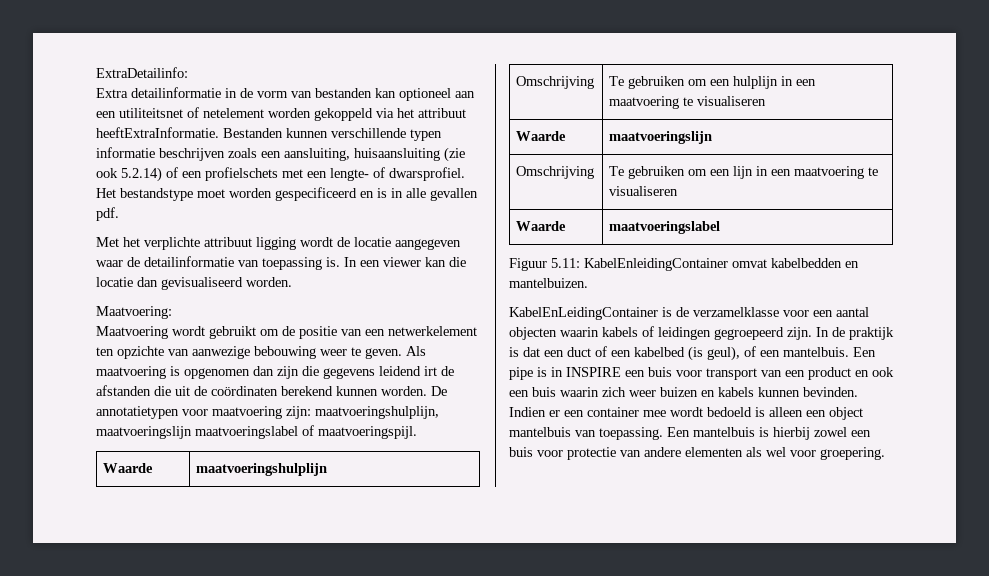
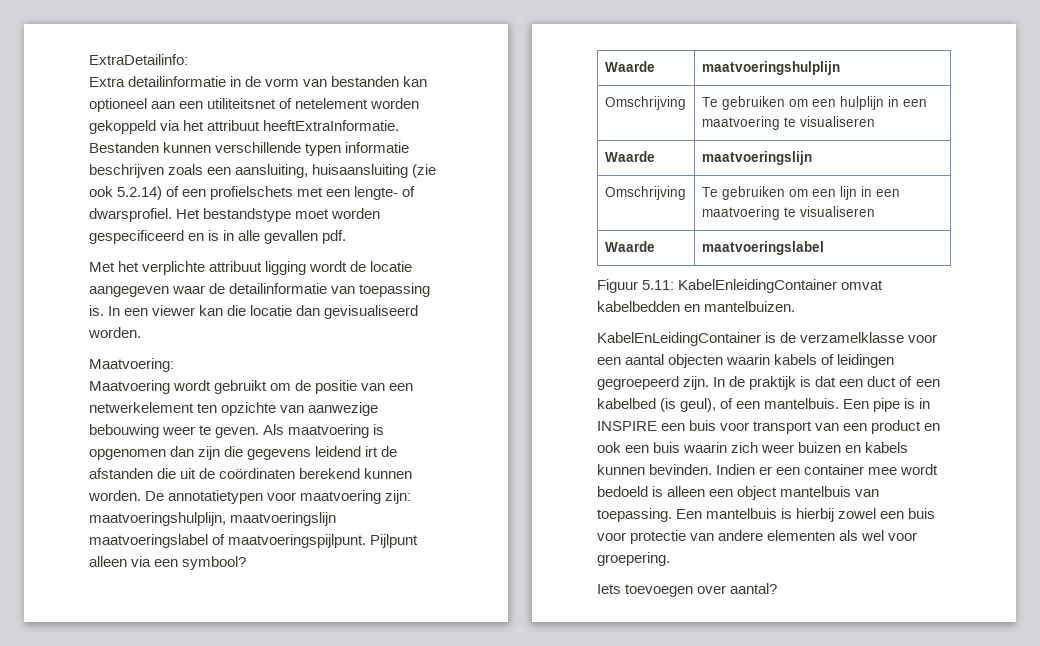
[318,426,417,439] maatvoeringspijl. -> [228,534,419,548] [89,556,247,570] maatvoeringspijlpunt. Pijlpunt alleen via een symbool?
(885, 453) none -> [597,583,778,597] // Iets toevoegen over aantal?

